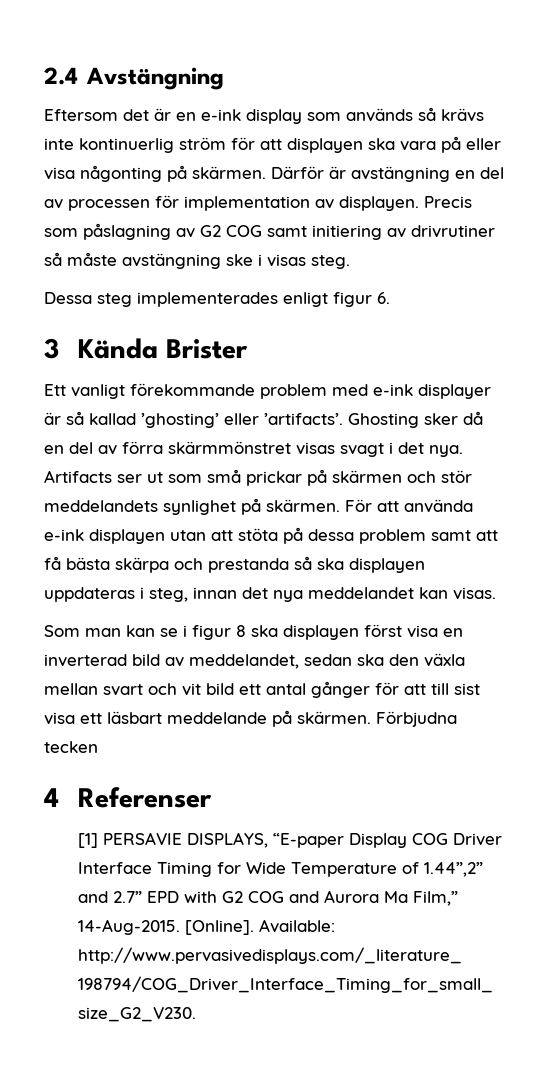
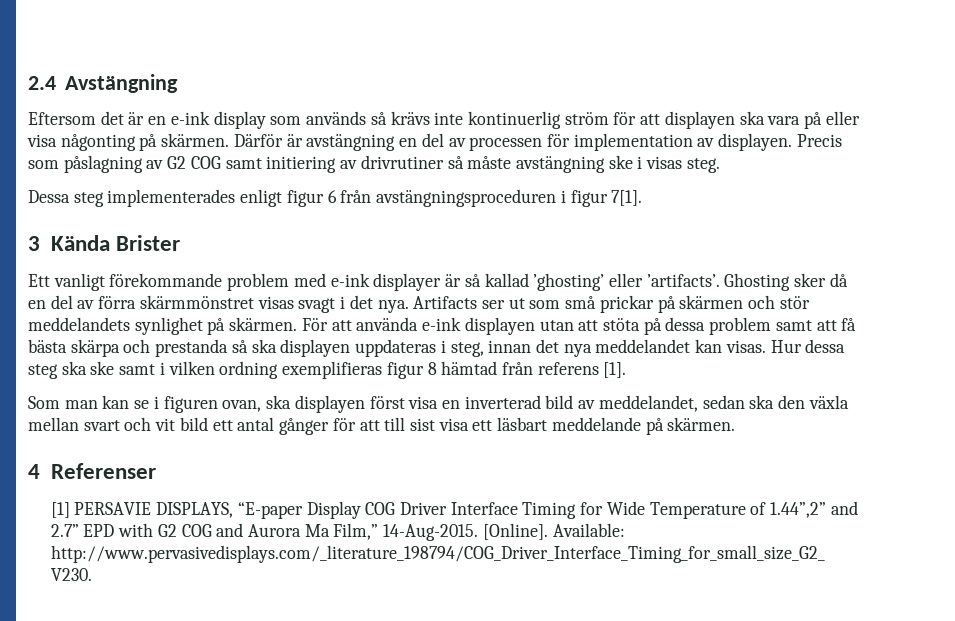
[377,292,390,304] 6. -> [327,189,643,207] 6 från avstängningsproceduren i figur 7[1].
(496, 593) none -> [770,339,846,353] [28,361,627,379] Hur dessa steg ska ske samt i vilken ordning exemplifieras figur 8 hämtad från referens [1].
[192,625,246,640] figur 8 -> [163,396,262,413] figuren ovan,
[376,711,457,727] [44,741,98,753] Förbjudna tecken -> (736, 424) none

